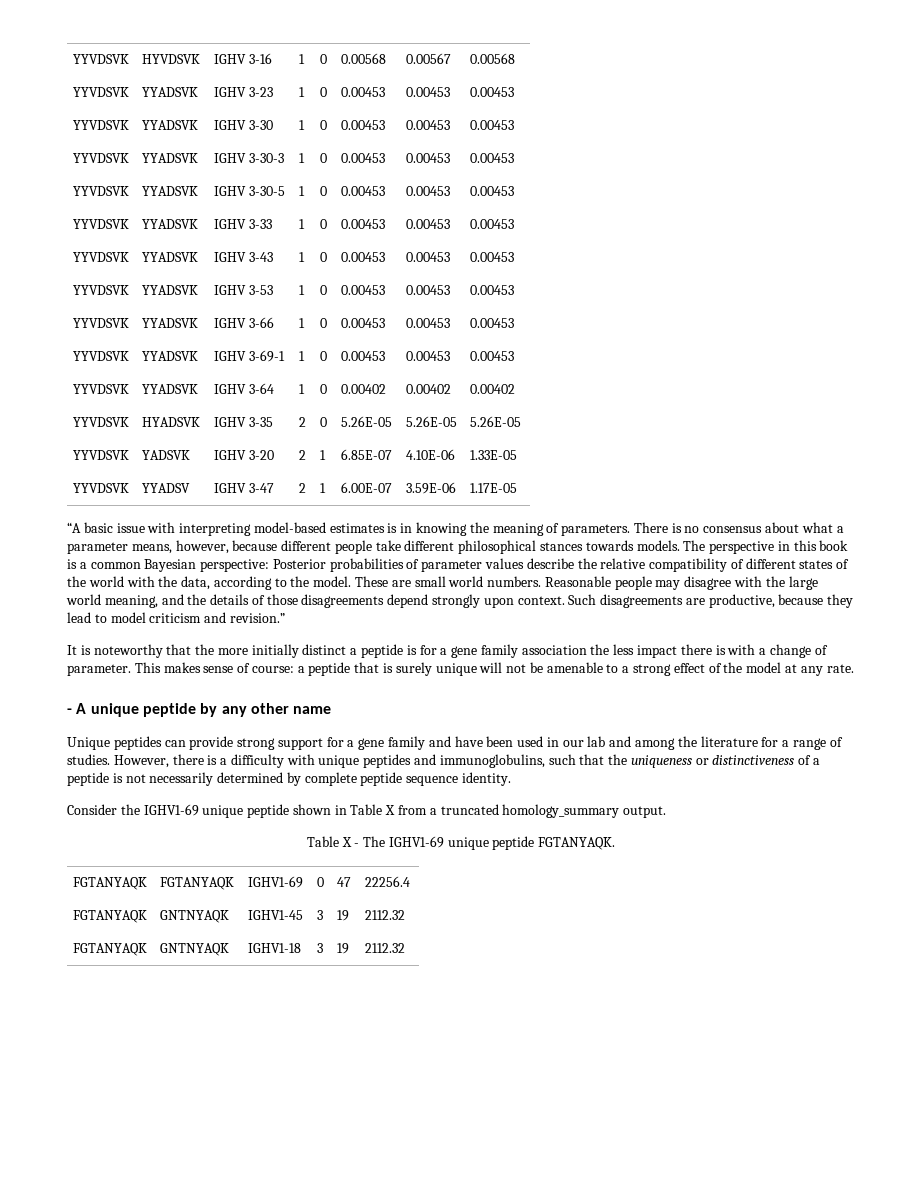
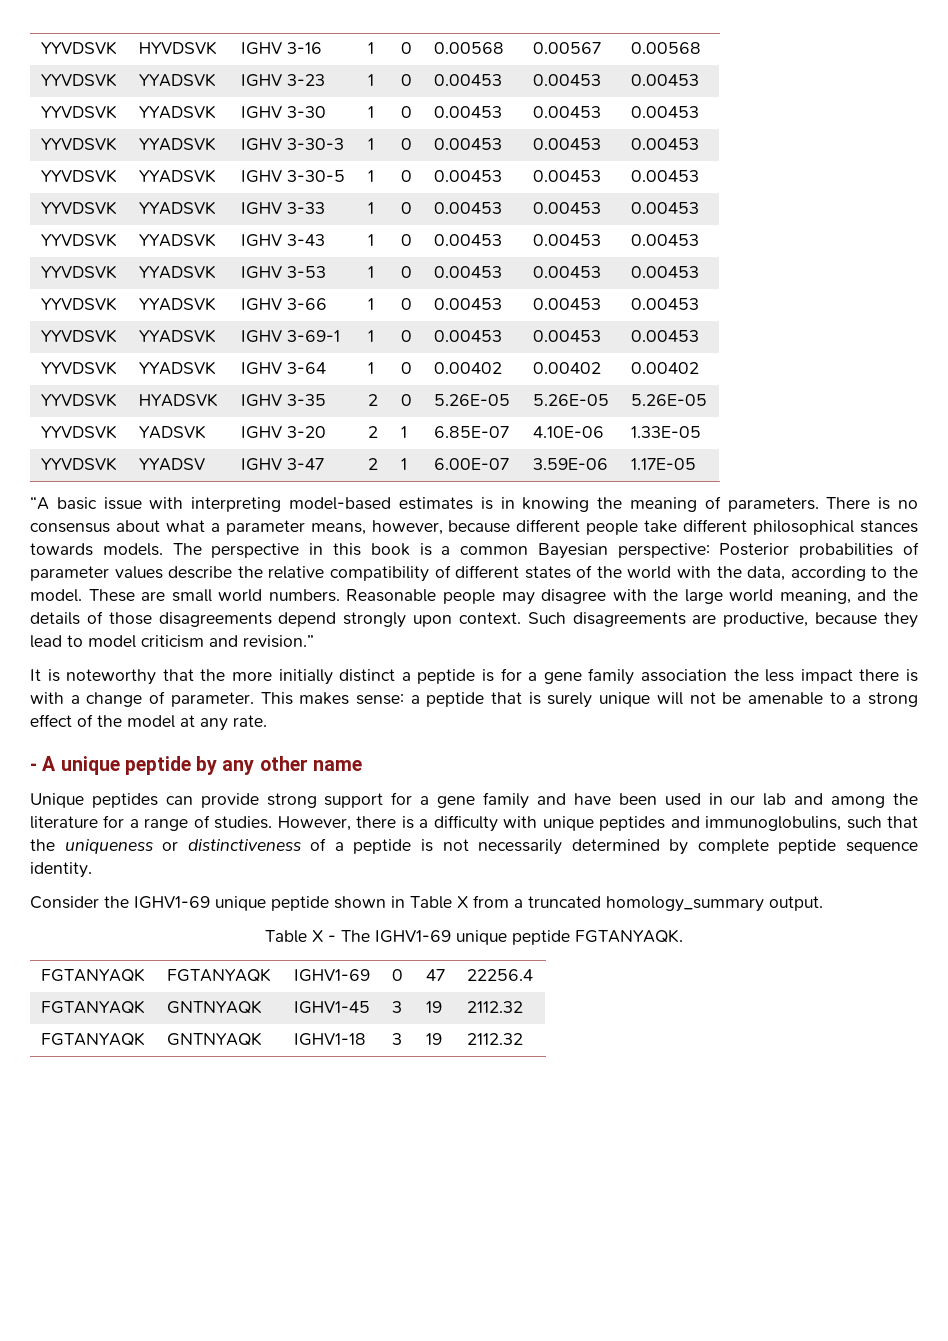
[203,663,294,673] sense of course: -> [355,694,404,705] sense:

